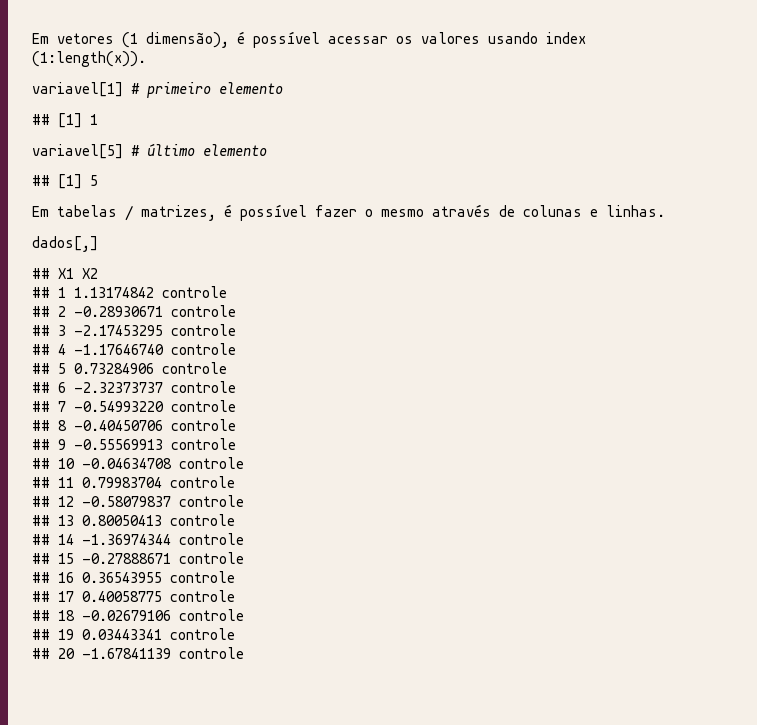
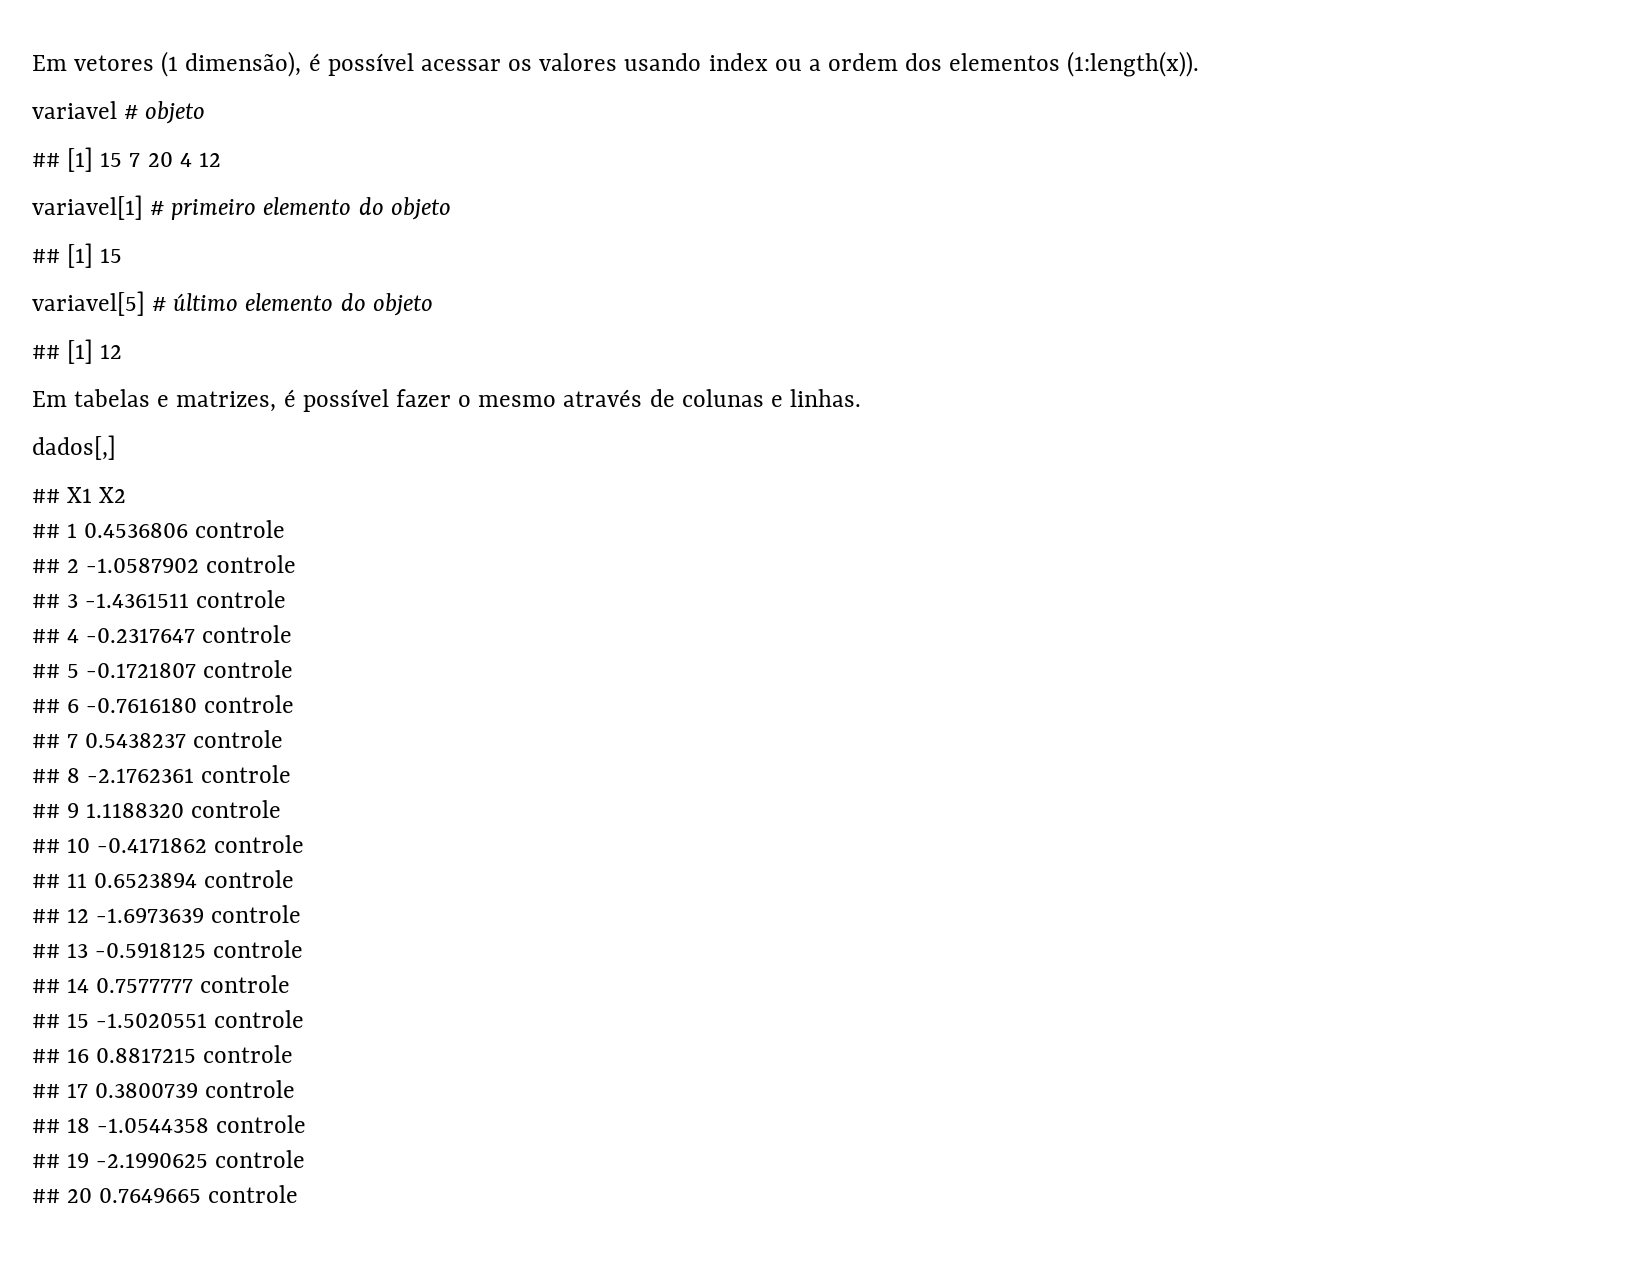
[32,51,146,67] (1:length(x)). -> [774,51,1200,77] [32,101,206,124] [32,147,221,172] ou a ordem dos elementos (1:length(x)). // variavel # objeto // ## [1] 15 7 20 4 12
[32,113,98,128] // ## [1] 1 -> [358,197,451,220] [32,243,123,268] do objeto // ## [1] 15
[32,174,98,189] // ## [1] 5 -> [340,293,433,316] [32,339,123,364] do objeto // ## [1] 12
[125,205,133,221] / -> [157,395,170,407] e
[74,287,154,298] 1.13174842 -> [84,523,189,538] 0.4536806
[74,306,163,317] -0.28930671 -> [86,558,200,573] -1.0587902
[74,325,163,336] -2.17453295 -> [85,593,190,608] -1.4361511
[74,344,164,355] -1.17646740 -> [86,628,196,643] -0.2317647
[74,363,154,374] 0.73284906 -> [86,663,197,678] -0.1721807
[74,382,163,393] -2.32373737 -> [86,698,198,713] -0.7616180
[74,401,164,412] -0.54993220 -> [85,733,187,748] 0.5438237
[74,420,163,431] -0.40450706 -> [87,768,195,783] -2.1762361
[74,439,163,450] -0.55569913 -> [86,803,185,818] 1.1188320
[82,458,172,469] -0.04634708 -> [97,838,208,853] -0.4171862
[82,477,162,488] 0.79983704 -> [94,873,198,888] 0.6523894
[82,496,171,507] -0.58079837 -> [96,908,205,923] -1.6973639
[82,515,162,526] 0.80050413 -> [95,943,207,958] -0.5918125
[82,534,171,545] -1.36974344 -> [96,978,194,993] 0.7577777
[82,553,171,564] -0.27888671 -> [96,1013,208,1028] -1.5020551
[82,572,162,583] 0.36543955 -> [96,1048,197,1063] 0.8817215
[82,591,162,602] 0.40058775 -> [95,1083,199,1098] 0.3800739
[82,610,171,621] -0.02679106 -> [97,1118,210,1133] -1.0544358
[82,629,162,640] 0.03443341 -> [96,1153,209,1168] -2.1990625
[82,648,171,659] -1.67841139 -> [99,1188,202,1203] 0.7649665

